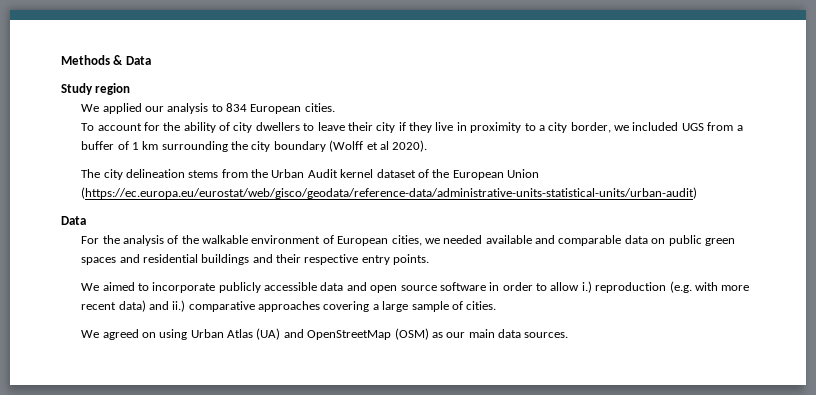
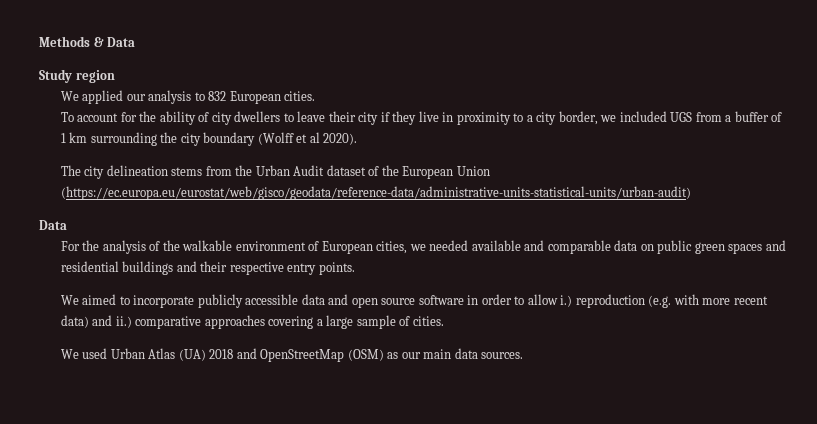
[226,103,248,112] 834 -> [208,91,227,101] 832
[340,169,374,178] kernel -> (325, 170) none
[102,329,188,340] agreed on using -> [82,348,108,359] used
(281, 334) none -> [209,349,234,359] 2018

